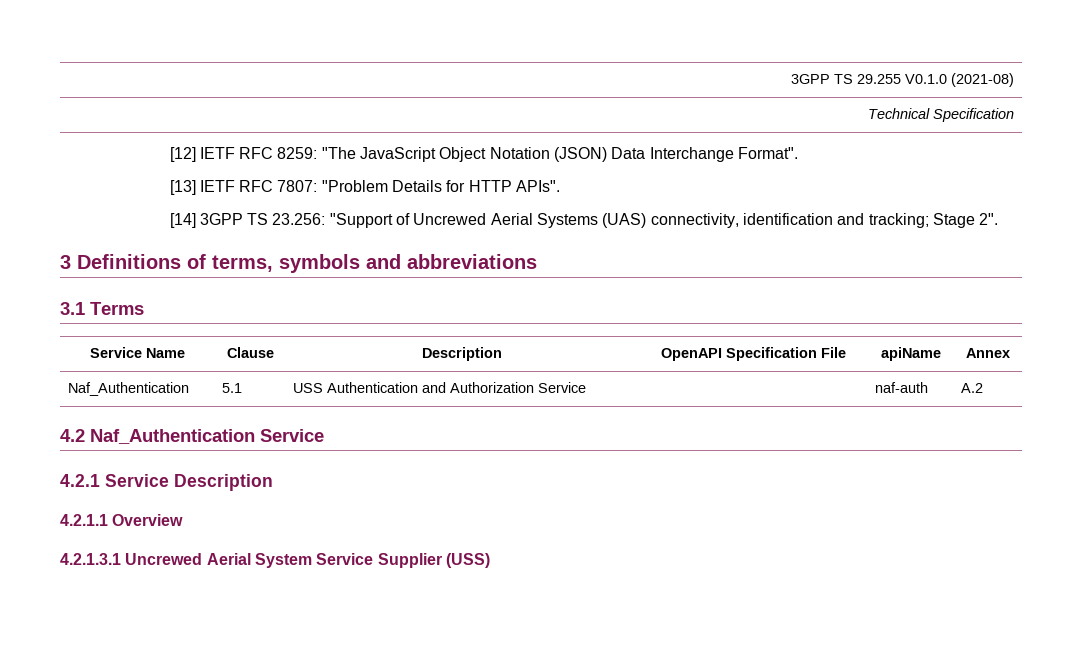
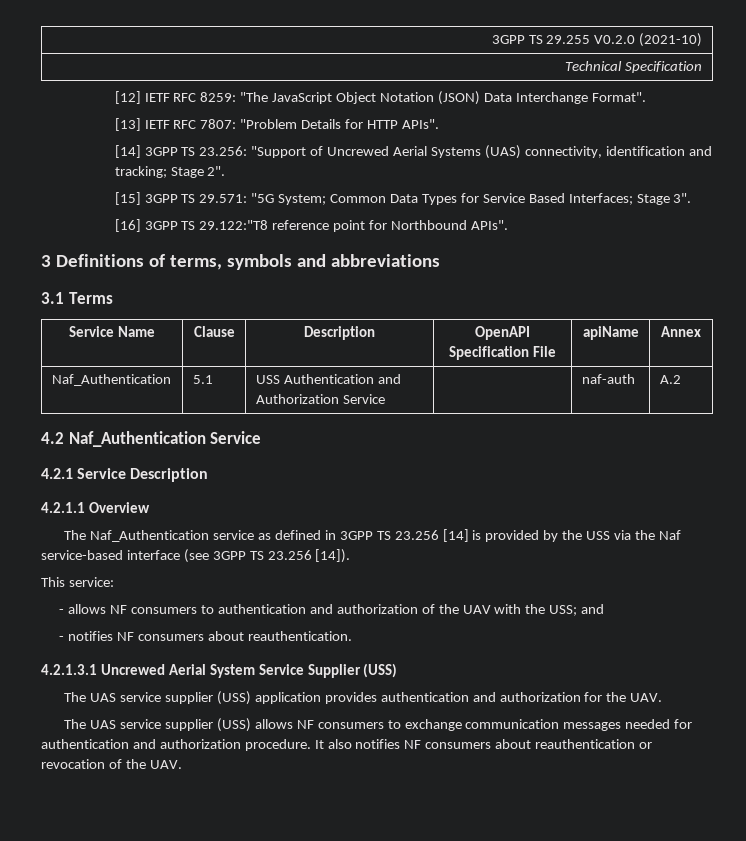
[905,73,1015,87] V0.1.0 (2021-08) -> [594,33,703,47] V0.2.0 (2021-10)
(999, 219) none -> [114,192,692,205] [114,219,508,232] // [15] 3GPP TS 29.571: "5G System; Common Data Types for Service Based Interfaces; Stage 3". // [16] 3GPP TS 29.122:"T8 reference point for Northbound APIs".
(184, 520) none -> [64,529,681,542] [41,549,351,563] [41,577,114,587] [59,604,605,616] [59,631,352,641] // The Naf_Authentication service as defined in 3GPP TS 23.256 [14] is provided by the USS via the Naf service-based interface (see 3GPP TS 23.256 [14]). // This service: // - allows NF consumers to authentication and authorization of the UAV with the USS; and // - notifies NF consumers about reauthentication.
(490, 560) none -> [64,691,663,705] [64,718,693,732] [41,739,653,751] [41,759,182,769] // The UAS service supplier (USS) application provides authentication and authorization for the UAV. // The UAS service supplier (USS) allows NF consumers to exchange communication messages needed for authentication and authorization procedure. It also notifies NF consumers about reauthentication or revocation of the UAV.

